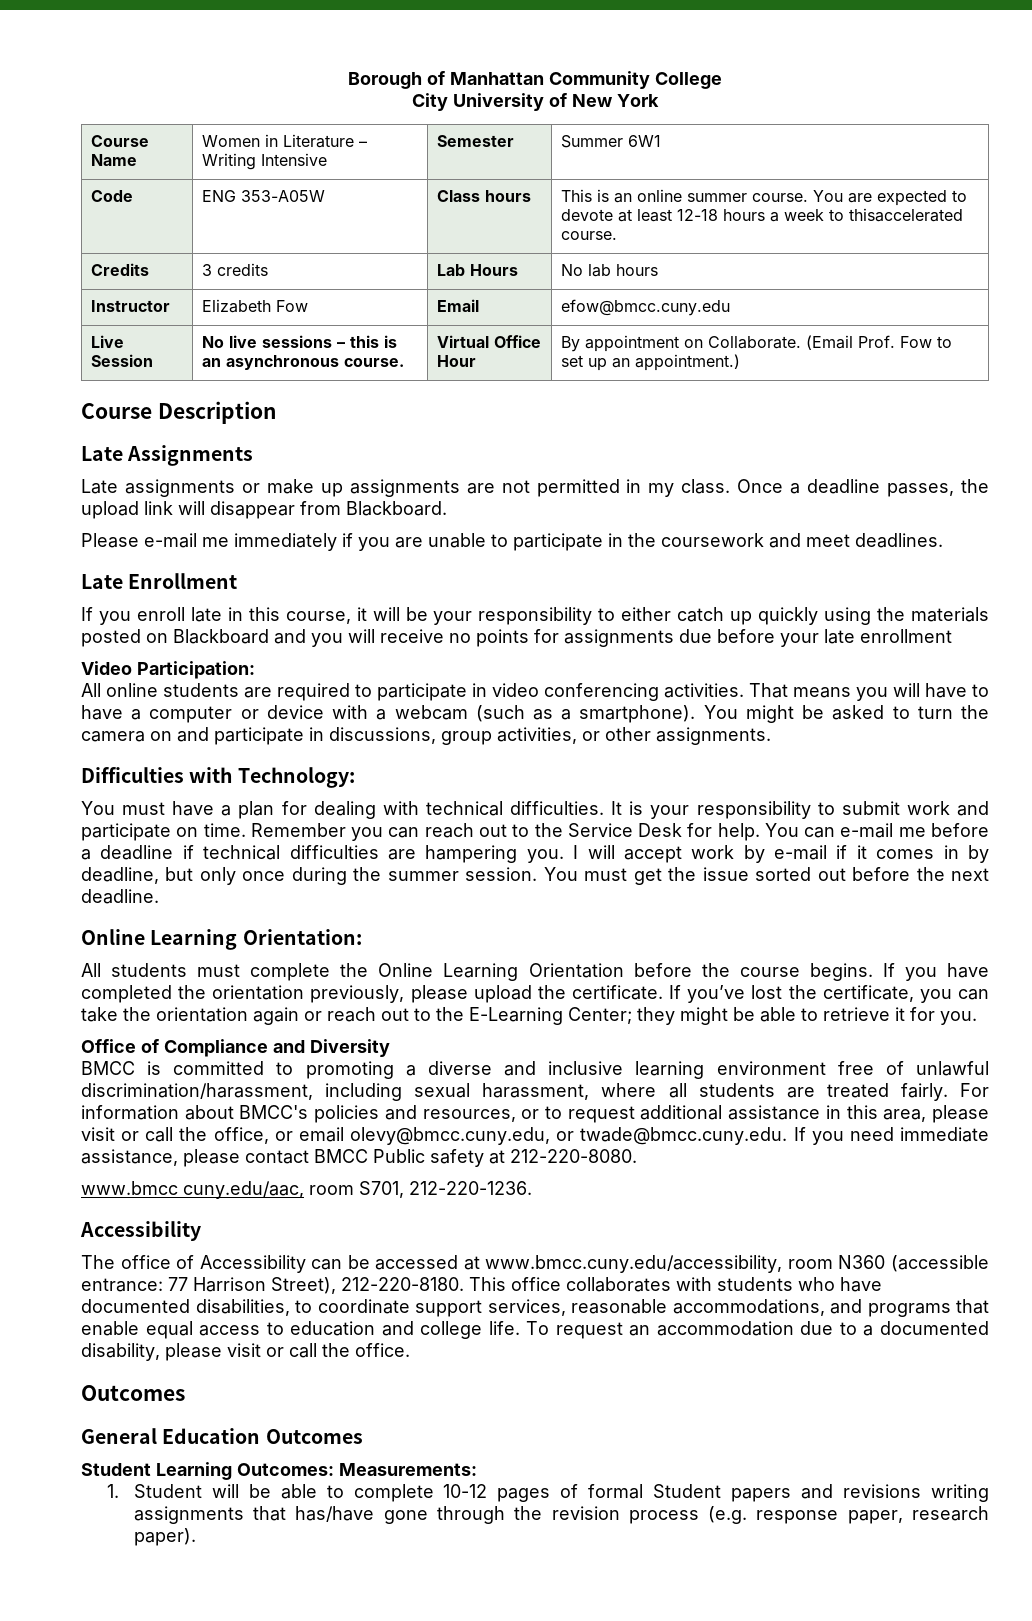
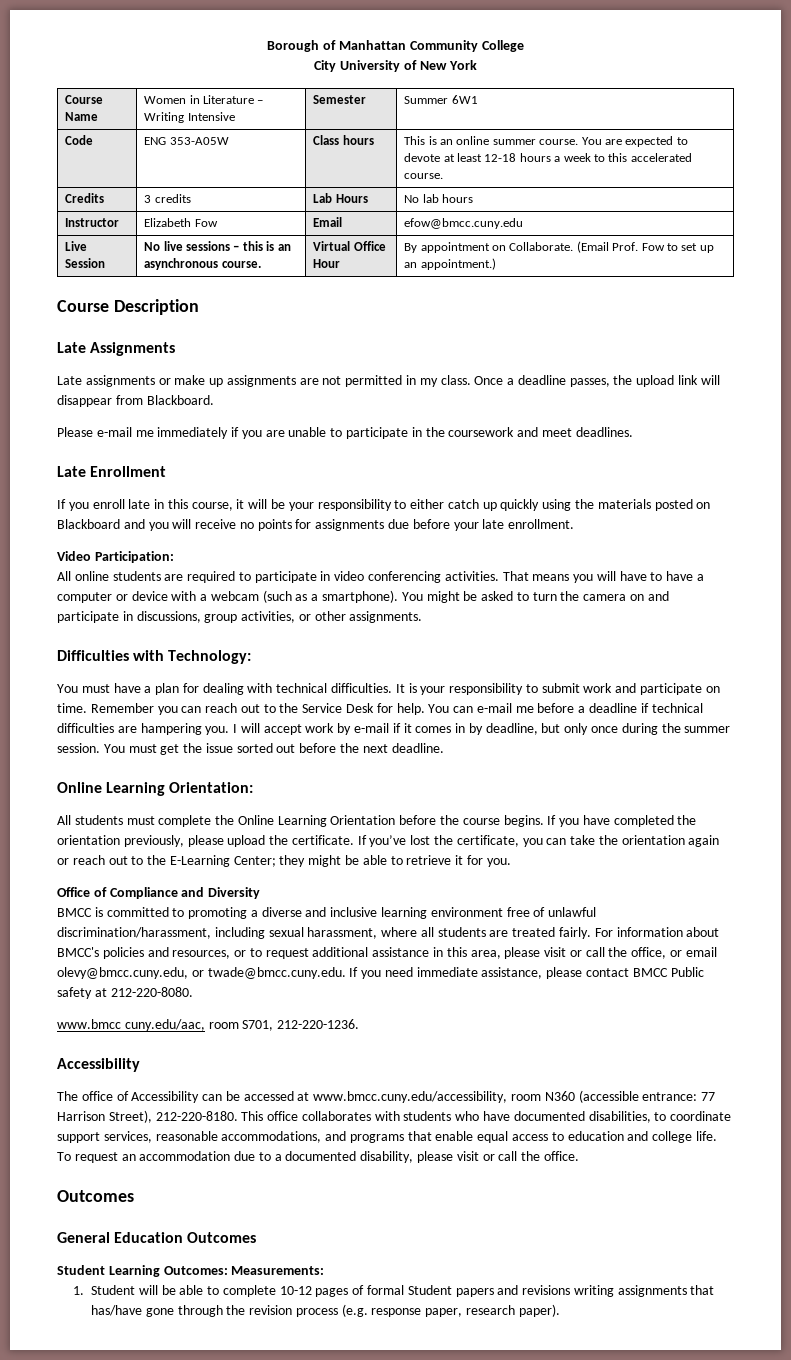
[849,208,964,222] thisaccelerated -> [608,153,692,162] this accelerated
[860,629,952,643] enrollment -> [508,519,575,529] enrollment.

